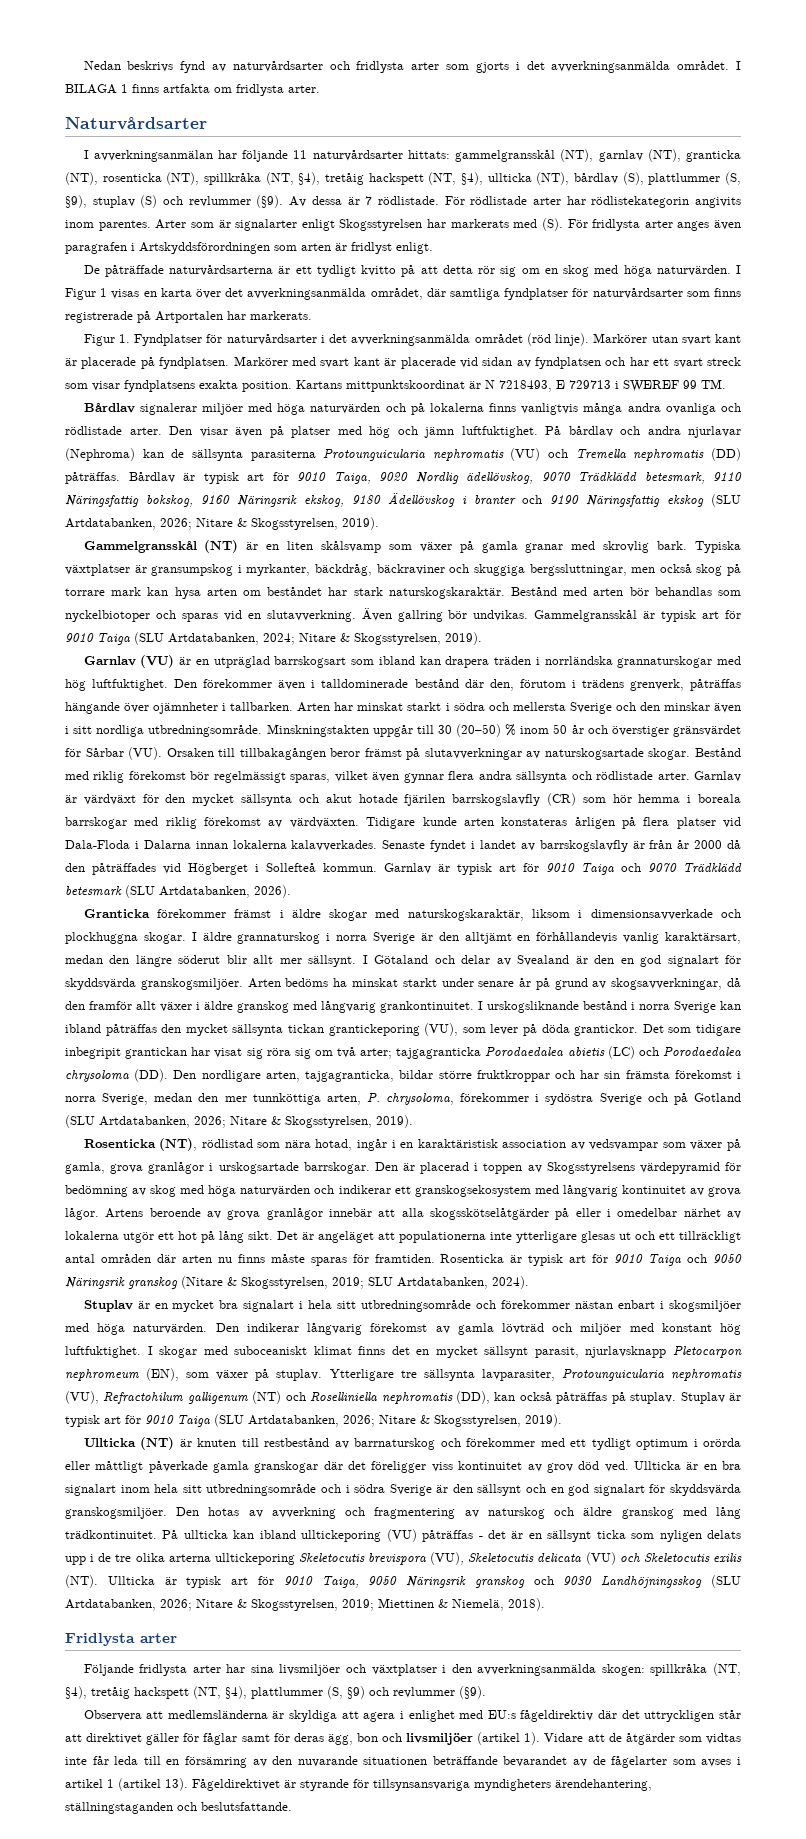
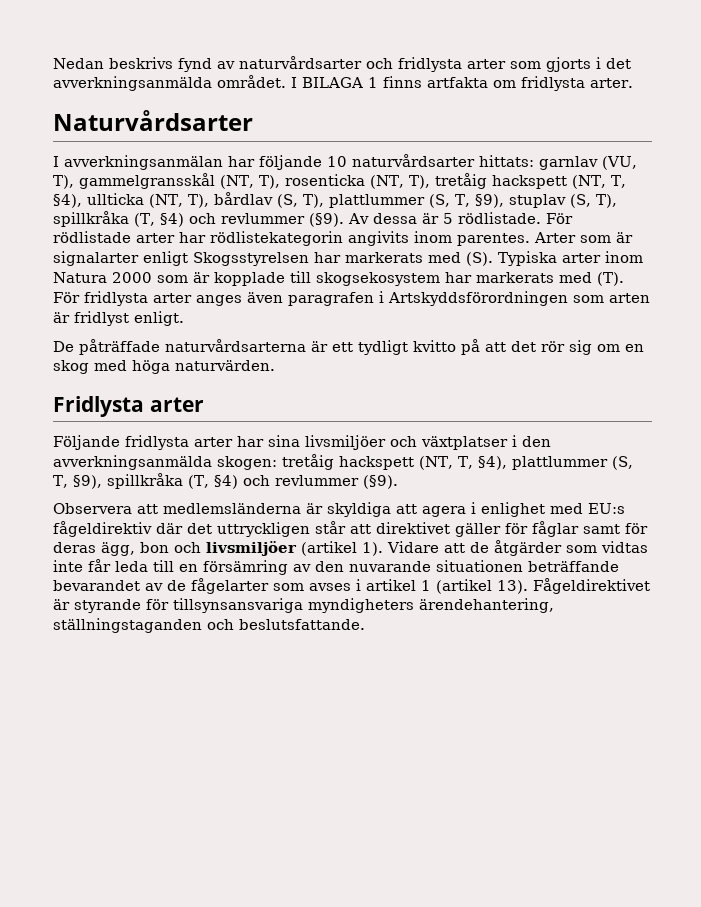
[293,150,308,159] 11 -> [327,156,347,167] 10
[455,149,741,162] [65,172,457,185] gammelgransskål (NT), garnlav (NT), granticka (NT), rosenticka (NT), spillkråka (NT, §4), tretåig hackspett (NT, -> [539,156,637,170] [53,173,626,189] garnlav (VU, T), gammelgransskål (NT, T), rosenticka (NT, T), tretåig hackspett (NT, T,
[536,172,741,185] (NT), bårdlav (S), plattlummer (S, -> [149,192,470,208] (NT, T), bårdlav (S, T), plattlummer (S, T,
[140,195,158,208] (S) -> [569,194,617,208] [53,211,184,227] (S, T), spillkråka (T, §4)
[365,196,373,205] 7 -> [442,213,453,224] 5
(563, 224) none -> [498,251,643,266] [53,271,624,286] Typiska arter inom Natura 2000 som är kopplade till skogsekosystem har markerats med (T).
[442,265,473,274] detta -> [511,341,536,352] det
[735,265,741,274] [65,288,741,300] [65,311,312,323] [83,333,741,346] [65,356,742,369] [65,379,726,392] [83,403,742,415] [65,426,741,438] [65,448,741,461] [65,472,742,484] [65,493,741,507] [65,517,379,530] [83,540,741,553] [65,564,742,576] [65,587,742,599] [65,608,742,622] [65,632,482,645] [83,655,741,668] [65,679,741,691] [65,702,741,714] [65,724,741,737] [65,747,742,760] [65,771,741,783] [65,793,741,806] [65,817,741,829] [65,840,741,852] [65,863,742,875] [65,885,291,898] [83,909,741,921] [65,932,741,944] [65,955,742,967] [65,978,742,990] [65,1001,741,1013] [65,1023,742,1036] [65,1046,741,1059] [65,1069,741,1082] [65,1093,741,1105] [65,1115,413,1128] [83,1138,742,1151] [65,1162,741,1174] [65,1185,741,1197] [65,1208,742,1220] [65,1231,741,1243] [65,1254,743,1266] [65,1276,529,1289] [83,1300,741,1312] [65,1323,741,1335] [65,1346,743,1358] [65,1368,742,1381] [65,1391,742,1404] [65,1414,562,1427] [83,1437,741,1450] [65,1461,742,1473] [65,1484,741,1496] [65,1507,742,1519] [65,1529,741,1542] [65,1552,742,1565] [65,1575,741,1588] [65,1598,545,1611] I Figur 1 visas en karta över det avverkningsanmälda området, där samtliga fyndplatser för naturvårdsarter som finns registrerade på Artportalen har markerats. // Figur 1. Fyndplatser för naturvårdsarter i det avverkningsanmälda området (röd linje). Markörer utan svart kant är placerade på fyndplatsen. Markörer med svart kant är placerade vid sidan av fyndplatsen och har ett svart streck som visar fyndplatsens exakta position. Kartans mittpunktskoordinat är N 7218493, E 729713 i SWEREF 99 TM. // Bårdlav signalerar miljöer med höga naturvärden och på lokalerna finns vanligtvis många andra ovanliga och rödlistade arter. Den visar även på platser med hög och jämn luftfuktighet. På bårdlav och andra njurlavar (Nephroma) kan de sällsynta parasiterna Protounguicularia nephromatis (VU) och Tremella nephromatis (DD) påträffas. Bårdlav är typisk art för 9010 Taiga, 9020 Nordlig ädellövskog, 9070 Trädklädd betesmark, 9110 Näringsfattig bokskog, 9160 Näringsrik ekskog, 9180 Ädellövskog i branter och 9190 Näringsfattig ekskog (SLU Artdatabanken, 2026; Nitare & Skogsstyrelsen, 2019). // Gammelgransskål (NT) är en liten skålsvamp som växer på gamla granar med skrovlig bark. Typiska växtplatser är gransumpskog i myrkanter, bäckdråg, bäckraviner och skuggiga bergssluttningar, men också skog på torrare mark kan hysa arten om beståndet har stark naturskogskaraktär. Bestånd med arten bör behandlas som nyckelbiotoper och sparas vid en slutavverkning. Även gallring bör undvikas. Gammelgransskål är typisk art för 9010 Taiga (SLU Artdatabanken, 2024; Nitare & Skogsstyrelsen, 2019). // Garnlav (VU) är en utpräglad barrskogsart som ibland kan drapera träden i norrländska grannaturskogar med hög luftfuktighet. Den förekommer även i talldominerade bestånd där den, förutom i trädens grenverk, påträffas hängande över ojämnheter i tallbarken. Arten har minskat starkt i södra och mellersta Sverige och den minskar även i sitt nordliga utbredningsområde. Minskningstakten uppgår till 30 (20–50) % inom 50 år och överstiger gränsvärdet för Sårbar (VU). Orsaken till tillbakagången beror främst på slutavverkningar av naturskogsartade skogar. Bestånd med riklig förekomst bör regelmässigt sparas, vilket även gynnar flera andra sällsynta och rödlistade arter. Garnlav är värdväxt för den mycket sällsynta och akut hotade fjärilen barrskogslavfly (CR) som hör hemma i boreala barrskogar med riklig förekomst av värdväxten. Tidigare kunde arten konstateras årligen på flera platser vid Dala-Floda i Dalarna innan lokalerna kalavverkades. Senaste fyndet i landet av barrskogslavfly är från år 2000 då den påträffades vid Högberget i Sollefteå kommun. Garnlav är typisk art för 9010 Taiga och 9070 Trädklädd betesmark (SLU Artdatabanken, 2026). // Granticka förekommer främst i äldre skogar med naturskogskaraktär, liksom i dimensionsavverkade och plockhuggna skogar. I äldre grannaturskog i norra Sverige är den alltjämt en förhållandevis vanlig karaktärsart, medan den längre söderut blir allt mer sällsynt. I Götaland och delar av Svealand är den en god signalart för skyddsvärda granskogsmiljöer. Arten bedöms ha minskat starkt under senare år på grund av skogsavverkningar, då den framför allt växer i äldre granskog med långvarig grankontinuitet. I urskogsliknande bestånd i norra Sverige kan ibland påträffas den mycket sällsynta tickan grantickeporing (VU), som lever på döda grantickor. Det som tidigare inbegripit grantickan har visat sig röra sig om två arter; tajgagranticka Porodaedalea abietis (LC) och Porodaedalea chrysoloma (DD). Den nordligare arten, tajgagranticka, bildar större fruktkroppar och har sin främsta förekomst i norra Sverige, medan den mer tunnköttiga arten, P. chrysoloma, förekommer i sydöstra Sverige och på Gotland (SLU Artdatabanken, 2026; Nitare & Skogsstyrelsen, 2019). // Rosenticka (NT), rödlistad som nära hotad, ingår i en karaktäristisk association av vedsvampar som växer på gamla, grova granlågor i urskogsartade barrskogar. Den är placerad i toppen av Skogsstyrelsens värdepyramid för bedömning av skog med höga naturvärden och indikerar ett granskogsekosystem med långvarig kontinuitet av grova lågor. Artens beroende av grova granlågor innebär att alla skogsskötselåtgärder på eller i omedelbar närhet av lokalerna utgör ett hot på lång sikt. Det är angeläget att populationerna inte ytterligare glesas ut och ett tillräckligt antal områden där arten nu finns måste sparas för framtiden. Rosenticka är typisk art för 9010 Taiga och 9050 Näringsrik granskog (Nitare & Skogsstyrelsen, 2019; SLU Artdatabanken, 2024). // Stuplav är en mycket bra signalart i hela sitt utbredningsområde och förekommer nästan enbart i skogsmiljöer med höga naturvärden. Den indikerar långvarig förekomst av gamla lövträd och miljöer med konstant hög luftfuktighet. I skogar med suboceaniskt klimat finns det en mycket sällsynt parasit, njurlavsknapp Pletocarpon nephromeum (EN), som växer på stuplav. Ytterligare tre sällsynta lavparasiter, Protounguicularia nephromatis (VU), Refractohilum galligenum (NT) och Roselliniella nephromatis (DD), kan också påträffas på stuplav. Stuplav är typisk art för 9010 Taiga (SLU Artdatabanken, 2026; Nitare & Skogsstyrelsen, 2019). // Ullticka (NT) är knuten till restbestånd av barrnaturskog och förekommer med ett tydligt optimum i orörda eller måttligt påverkade gamla granskogar där det föreligger viss kontinuitet av grov död ved. Ullticka är en bra signalart inom hela sitt utbredningsområde och i södra Sverige är den sällsynt och en god signalart för skyddsvärda granskogsmiljöer. Den hotas av avverkning och fragmentering av naturskog och äldre granskog med lång trädkontinuitet. På ullticka kan ibland ulltickeporing (VU) påträffas - det är en sällsynt ticka som nyligen delats upp i de tre olika arterna ulltickeporing Skeletocutis brevispora (VU), Skeletocutis delicata (VU) och Skeletocutis exilis (NT). Ullticka är typisk art för 9010 Taiga, 9050 Näringsrik granskog och 9030 Landhöjningsskog (SLU Artdatabanken, 2026; Nitare & Skogsstyrelsen, 2019; Miettinen & Niemelä, 2018). -> (275, 365) none
[650,1663,741,1676] [65,1686,221,1699] spillkråka (NT, §4), tretåig hackspett (NT, -> [282,454,473,470] tretåig hackspett (NT, T,
[347,1686,365,1699] §9) -> [53,473,238,489] T, §9), spillkråka (T, §4)

